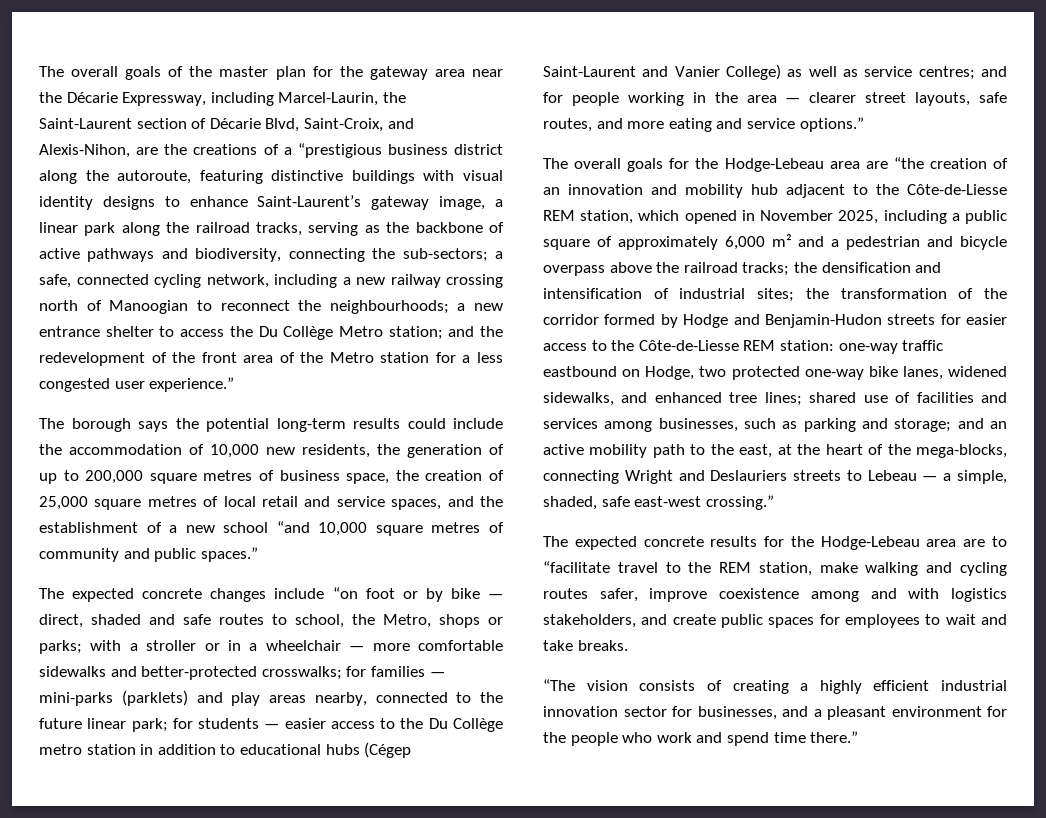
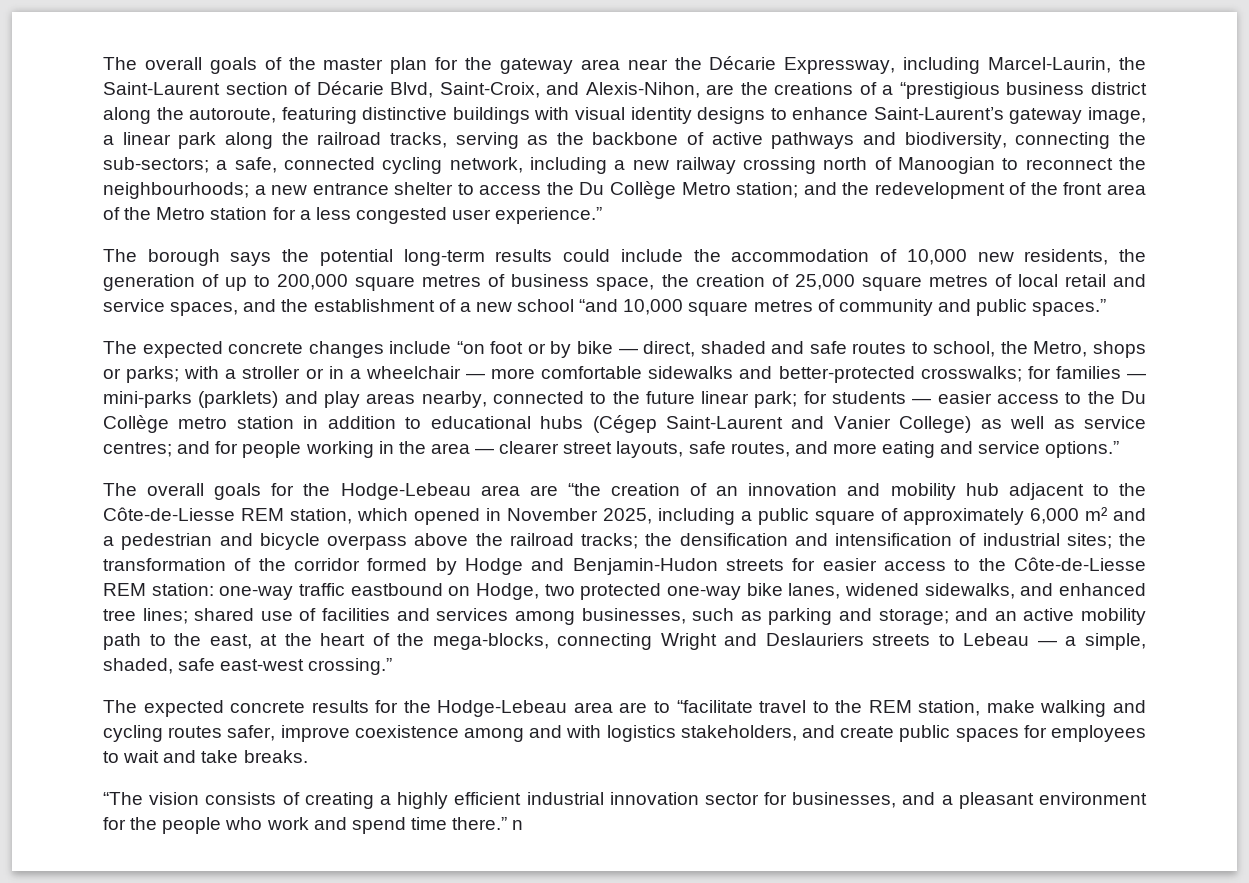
(859, 737) none -> [512,820,524,830] n

